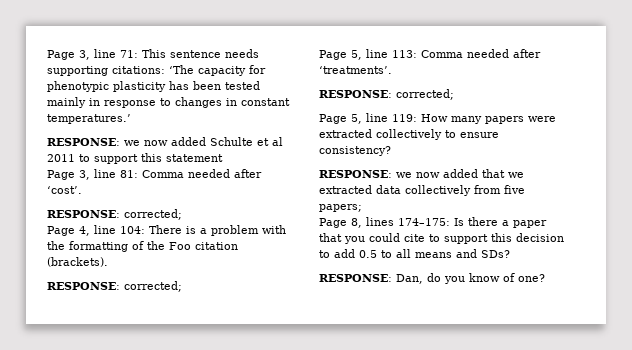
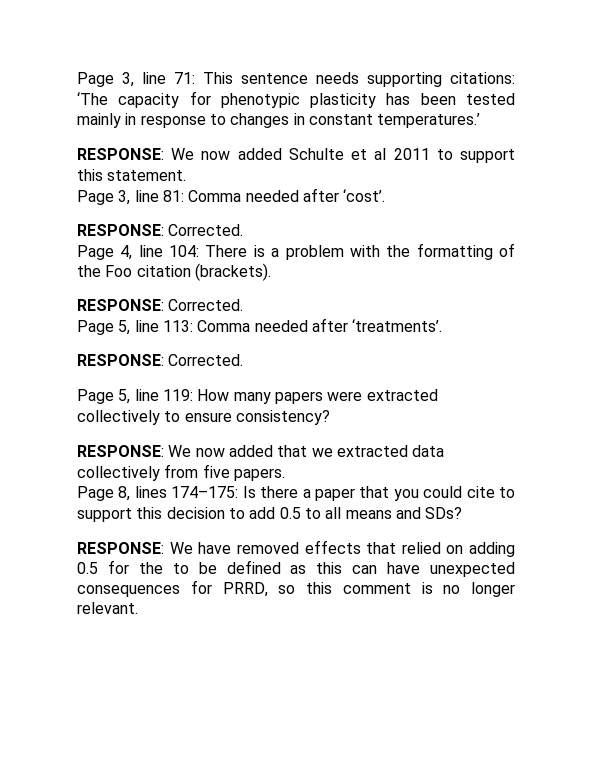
[124,140,140,146] we -> [171,148,195,160] We
[166,154,223,162] statement -> [107,170,187,181] statement.
[124,209,182,220] corrected; -> [168,224,244,236] Corrected.
[124,281,182,292] corrected; -> [168,299,244,311] Corrected.
[396,89,454,100] corrected; -> [168,354,244,366] Corrected.
[396,172,412,178] we -> [168,445,192,457] We
[319,204,362,212] papers; -> [233,468,285,481] papers.
[396,273,545,284] Dan, do you know of one? -> [169,540,515,557] [77,560,515,577] [77,580,515,597] [77,602,138,614] We have removed effects that relied on adding 0.5 for the to be defined as this can have unexpected consequences for PRRD, so this comment is no longer relevant.

